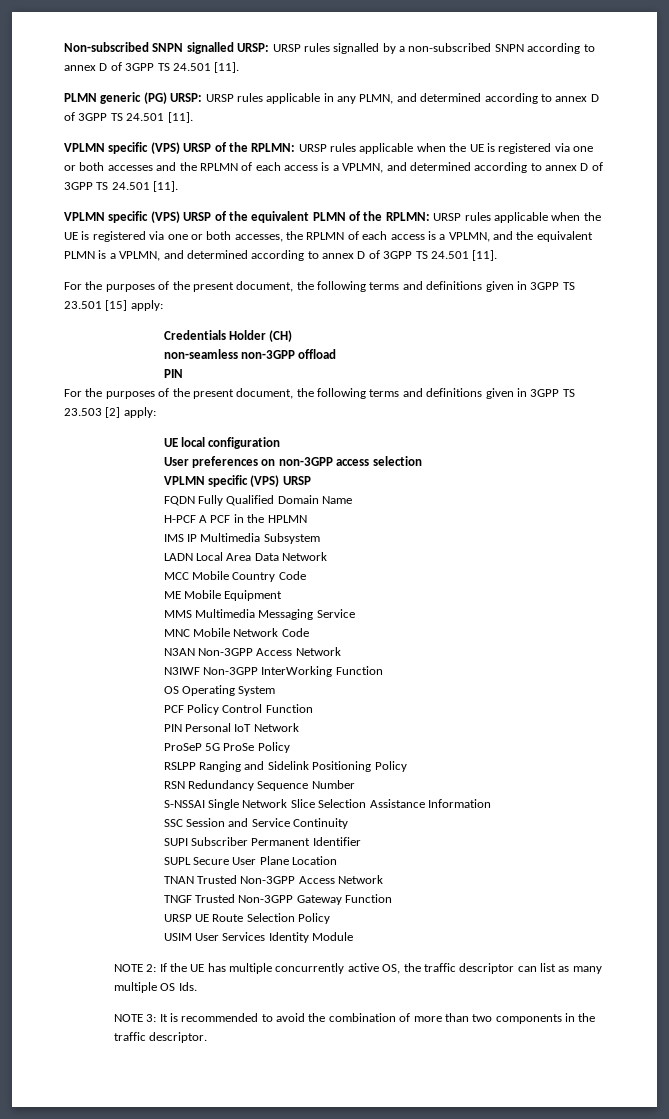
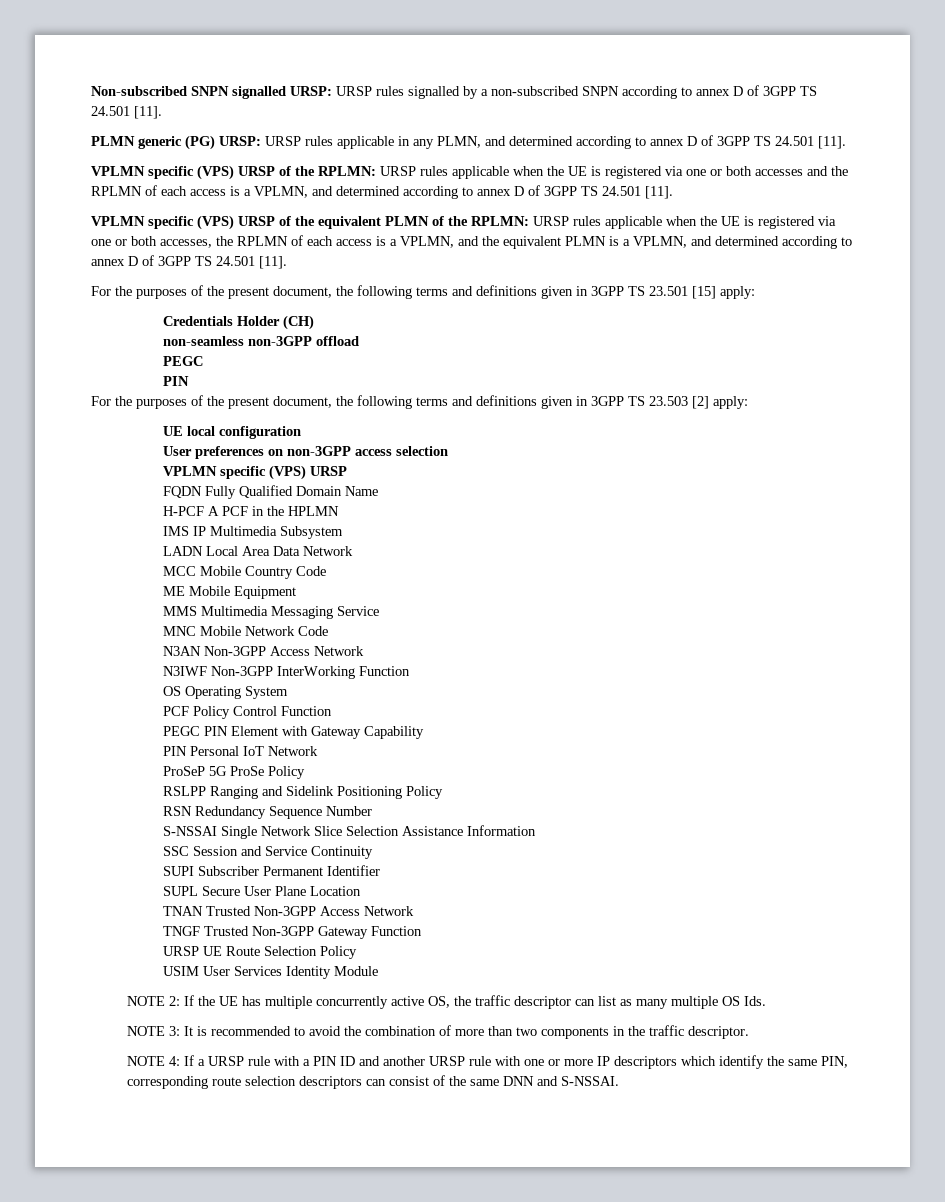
(337, 354) none -> [163,356,204,366] // PEGC
(313, 708) none -> [163,726,425,739] // PEGC PIN Element with Gateway Capability
(208, 1037) none -> [127,1055,849,1069] [127,1075,620,1089] // NOTE 4: If a URSP rule with a PIN ID and another URSP rule with one or more IP descriptors which identify the same PIN, corresponding route selection descriptors can consist of the same DNN and S-NSSAI.

